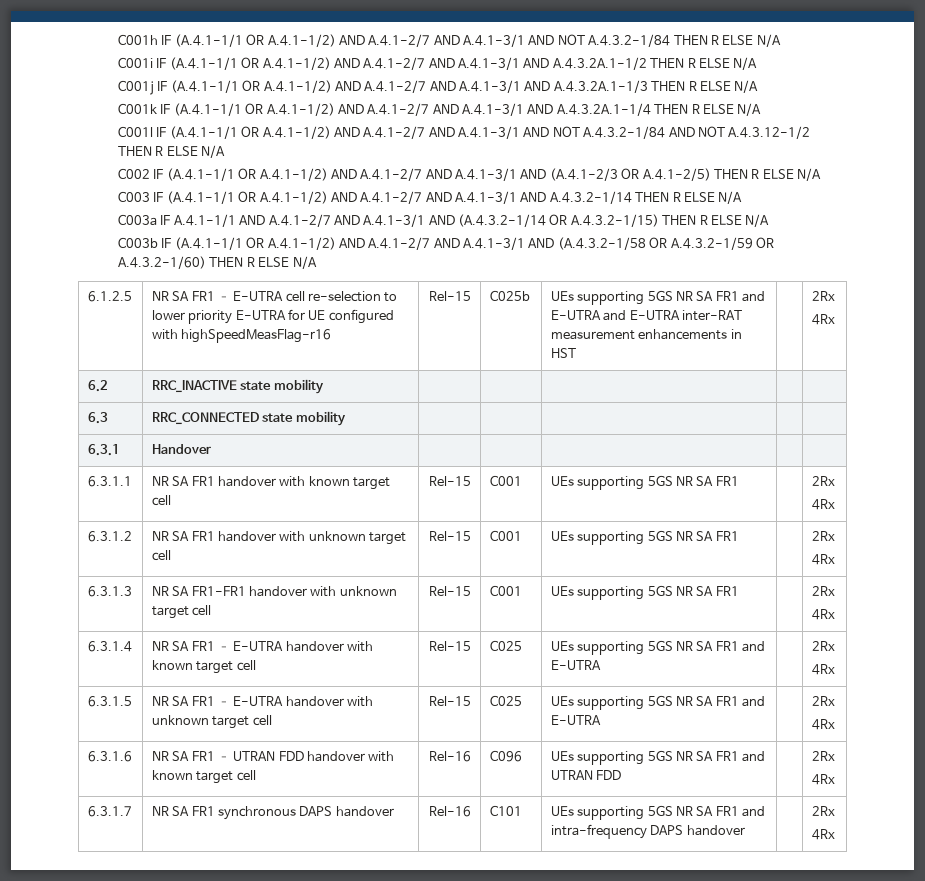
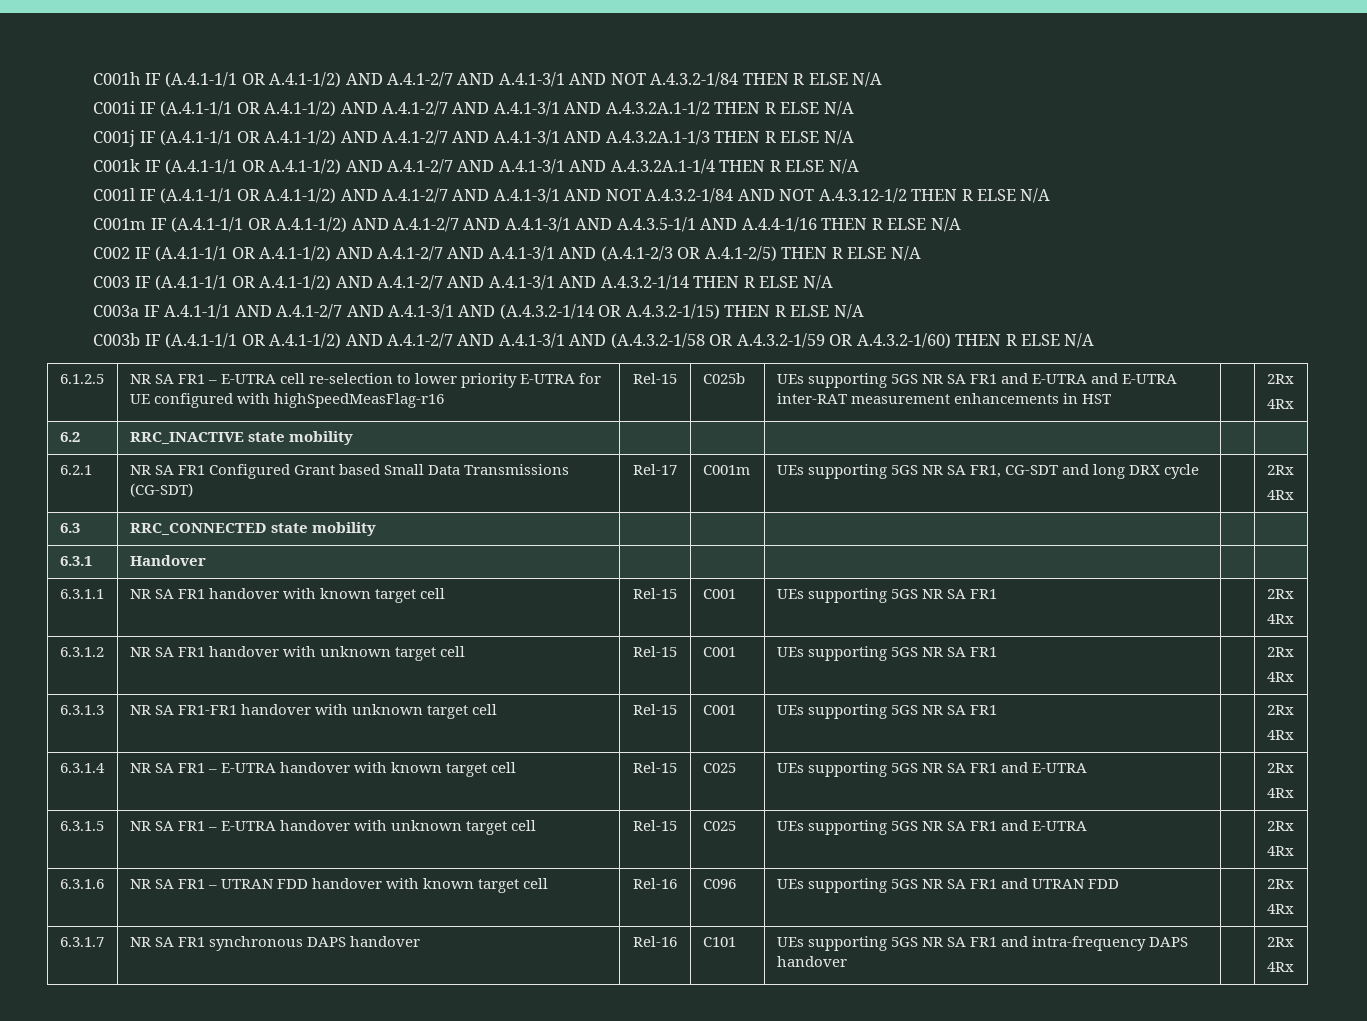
(226, 151) none -> [93,217,961,233] // C001m IF (A.4.1-1/1 OR A.4.1-1/2) AND A.4.1-2/7 AND A.4.1-3/1 AND A.4.3.5-1/1 AND A.4.4-1/16 THEN R ELSE N/A
(324, 386) none -> [59,465,92,475] [129,464,570,479] [129,483,193,497] [633,464,677,475] [702,465,750,475] [776,464,1200,479] [1266,465,1294,475] [1266,490,1294,500] // 6.2.1 | NR SA FR1 Configured Grant based Small Data Transmissions (CG-SDT) | Rel-17 | C001m | UEs supporting 5GS NR SA FR1, CG-SDT and long DRX cycle | | 2Rx // 4Rx

